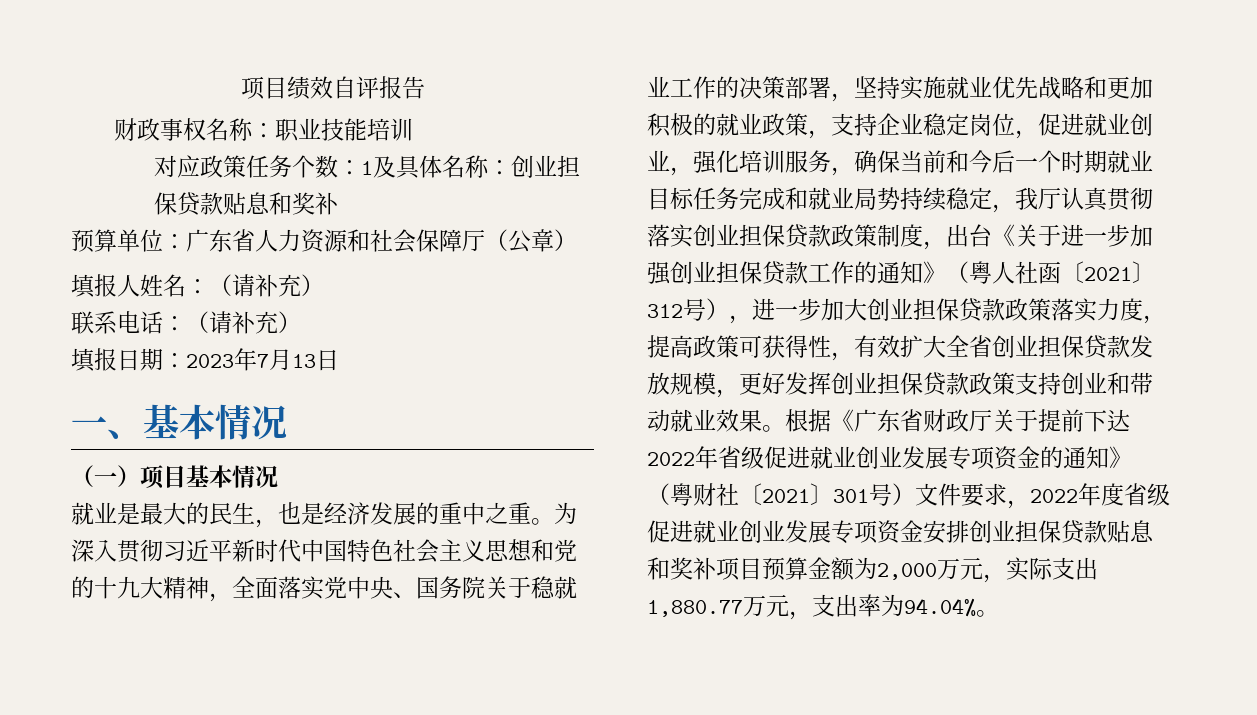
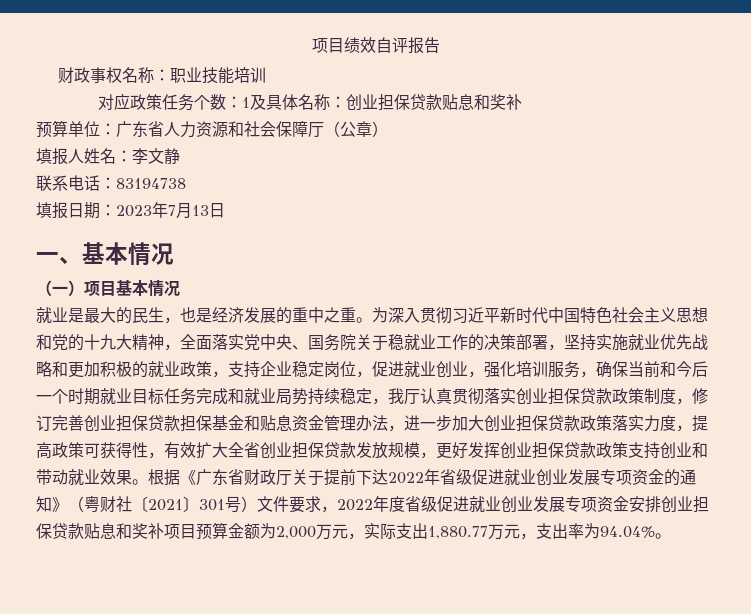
[209,274,324,297] （请补充） -> [132,148,180,164] 李文静
[186,311,301,334] （请补充） -> [116,178,186,189] 83194738
[946,224,1153,247] [647,261,1155,285] [647,298,729,321] 出台《关于进一步加强创业担保贷款工作的通知》（粤人社函〔2021〕312号） -> [692,388,708,404] [36,415,388,432] 修订完善创业担保贷款担保基金和贴息资金管理办法

